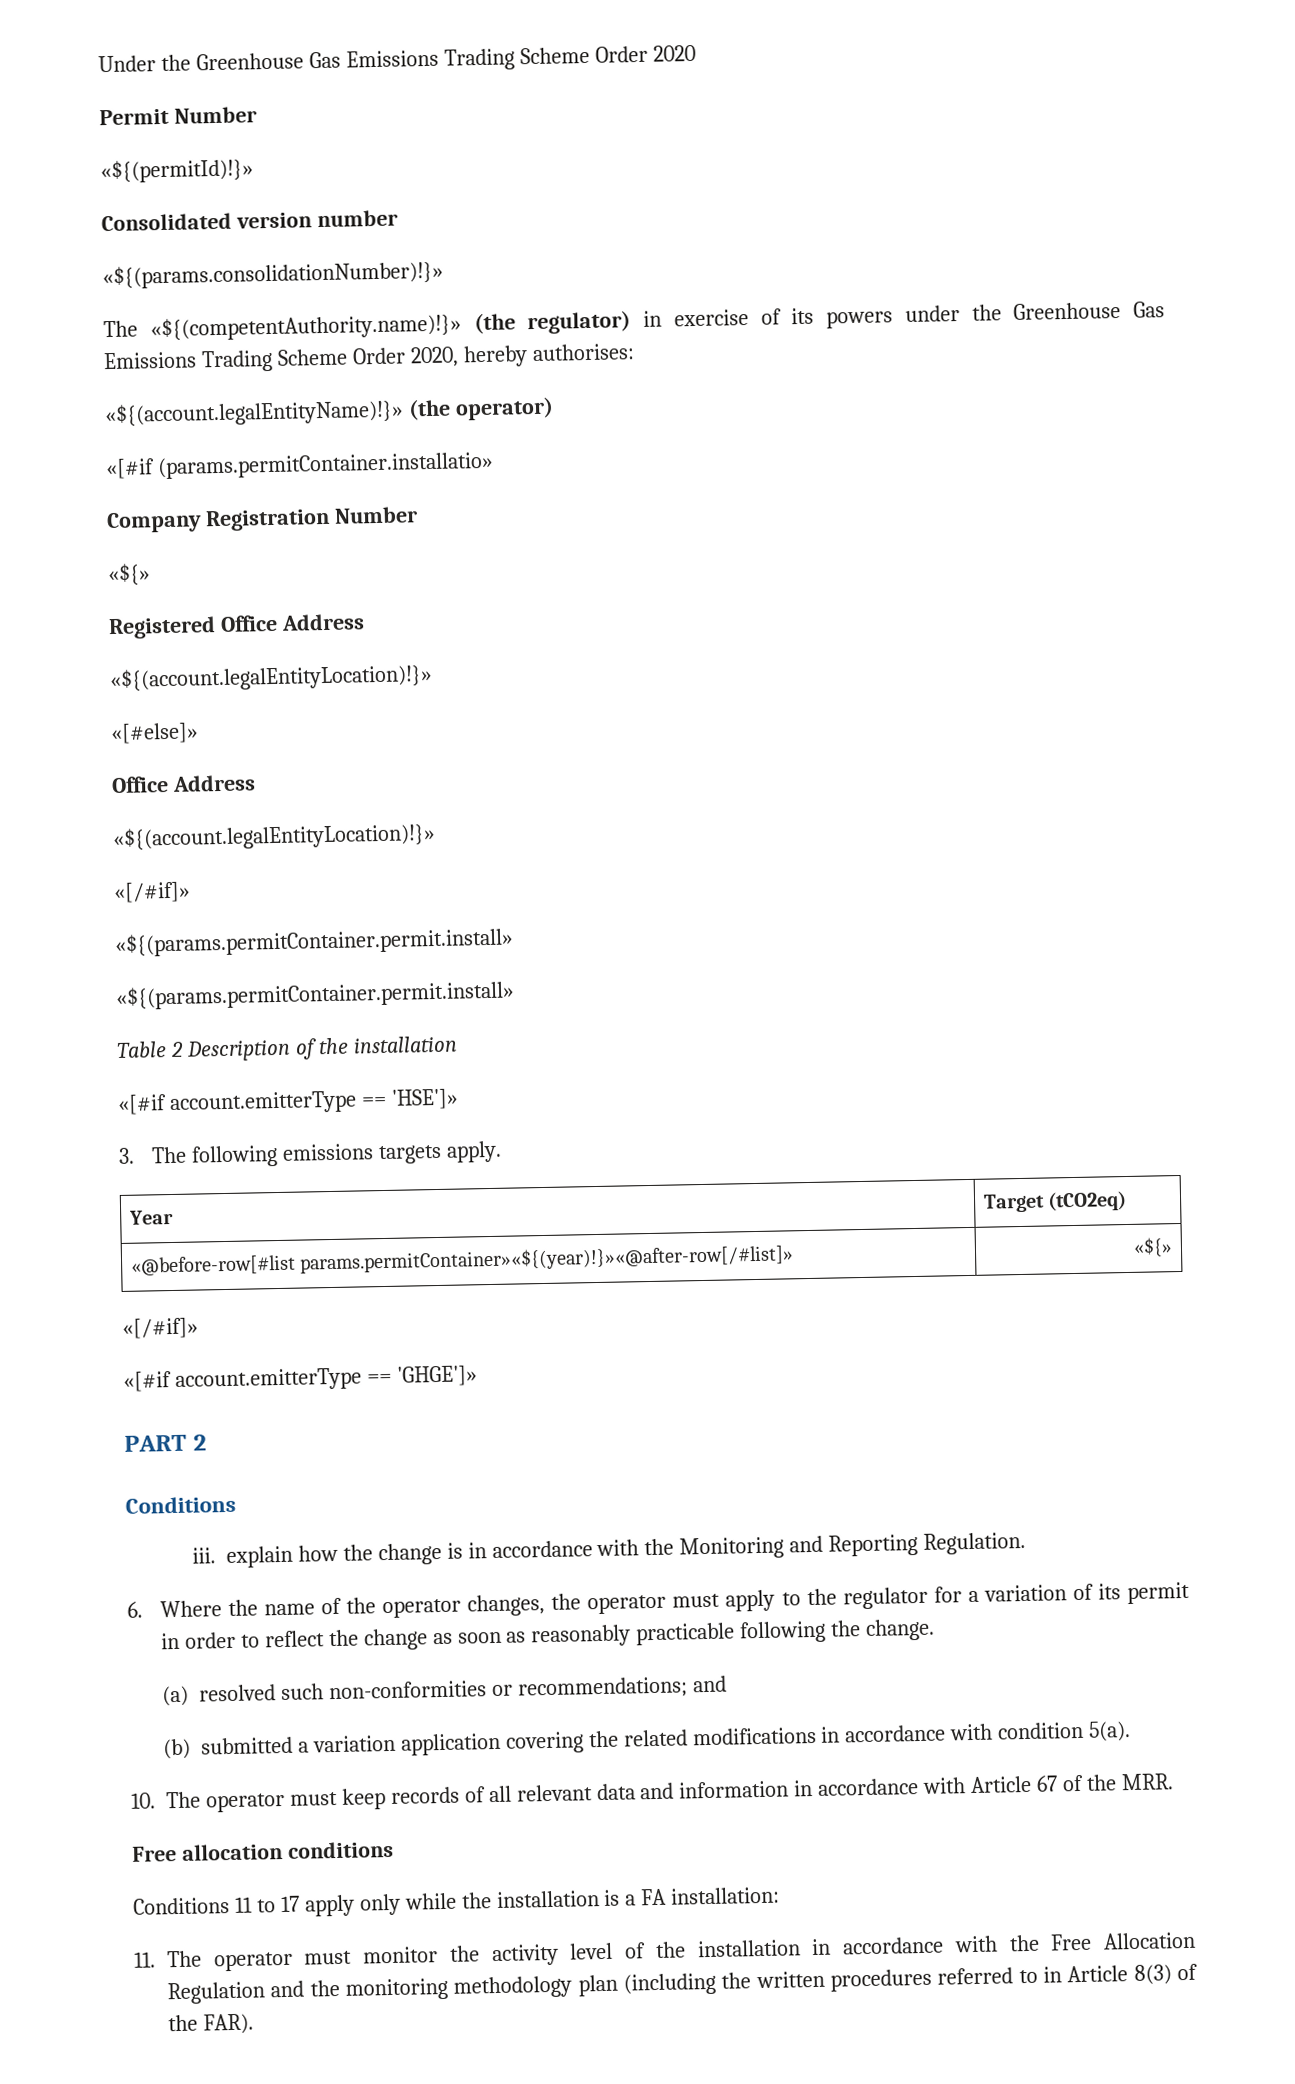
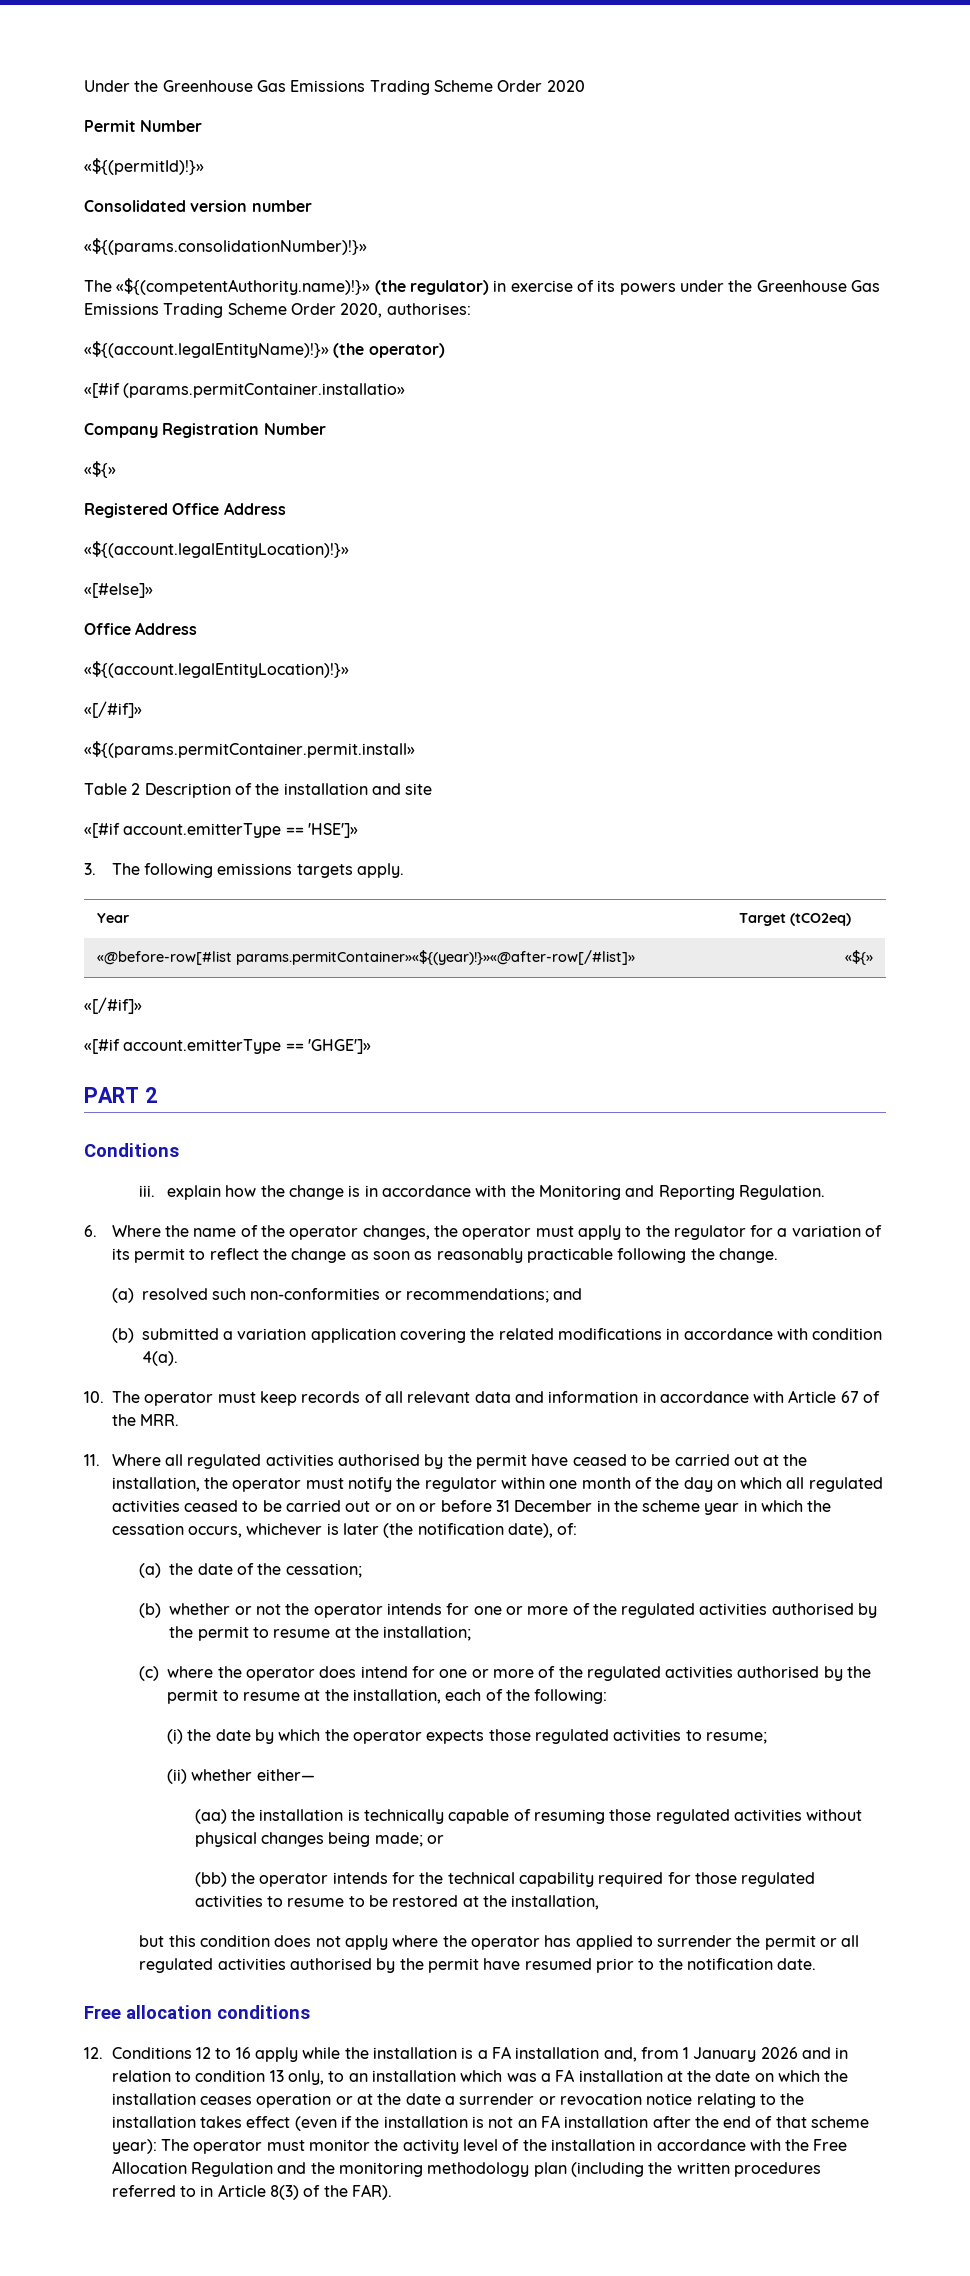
[462,345,528,368] hereby -> (383, 310) none
[115,980,515,1011] // «${(params.permitContainer.permit.install» -> (415, 749) none
(458, 1044) none -> [371,783,433,795] and site
[160,1631,236,1650] in order -> (185, 1255) none
[1088,1721,1132,1742] 5(a). -> [141,1351,178,1366] 4(a).
[132,1840,394,1862] [133,1893,401,1917] Free allocation conditions // Conditions 11 to 17 apply only -> [84,1454,808,1469] [111,1477,883,1492] [111,1500,832,1515] [111,1523,578,1538] [139,1563,362,1578] [139,1603,878,1618] [169,1626,472,1641] [139,1666,872,1681] [167,1689,608,1704] [166,1729,767,1744] [166,1769,315,1784] [194,1809,863,1824] [194,1832,444,1847] [194,1872,816,1887] [194,1895,600,1910] [139,1935,860,1950] [139,1958,817,1973] [84,2005,310,2019] [84,2047,298,2062] 11. Where all regulated activities authorised by the permit have ceased to be carried out at the installation, the operator must notify the regulator within one month of the day on which all regulated activities ceased to be carried out or on or before 31 December in the scheme year in which the cessation occurs, whichever is later (the notification date), of: // (a) the date of the cessation; // (b) whether or not the operator intends for one or more of the regulated activities authorised by the permit to resume at the installation; // (c) where the operator does intend for one or more of the regulated activities authorised by the permit to resume at the installation, each of the following: // (i) the date by which the operator expects those regulated activities to resume; // (ii) whether either— // (aa) the installation is technically capable of resuming those regulated activities without physical changes being made; or // (bb) the operator intends for the technical capability required for those regulated activities to resume to be restored at the installation, // but this condition does not apply where the operator has applied to surrender the permit or all regulated activities authorised by the permit have resumed prior to the notification date. // Free allocation conditions // 12. Conditions 12 to 16 apply
[670,1886,781,1905] [134,1951,156,1968] installation: // 11. -> [515,2047,849,2062] [111,2069,849,2085] [111,2093,805,2108] [111,2115,870,2131] [111,2139,157,2154] installation and, from 1 January 2026 and in relation to condition 13 only, to an installation which was a FA installation at the date on which the installation ceases operation or at the date a surrender or revocation notice relating to the installation takes effect (even if the installation is not an FA installation after the end of that scheme year):

